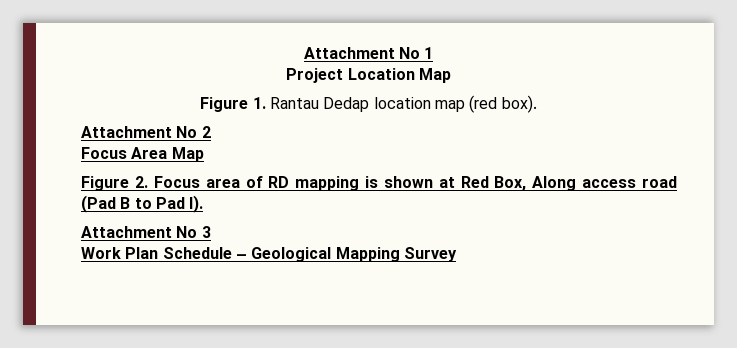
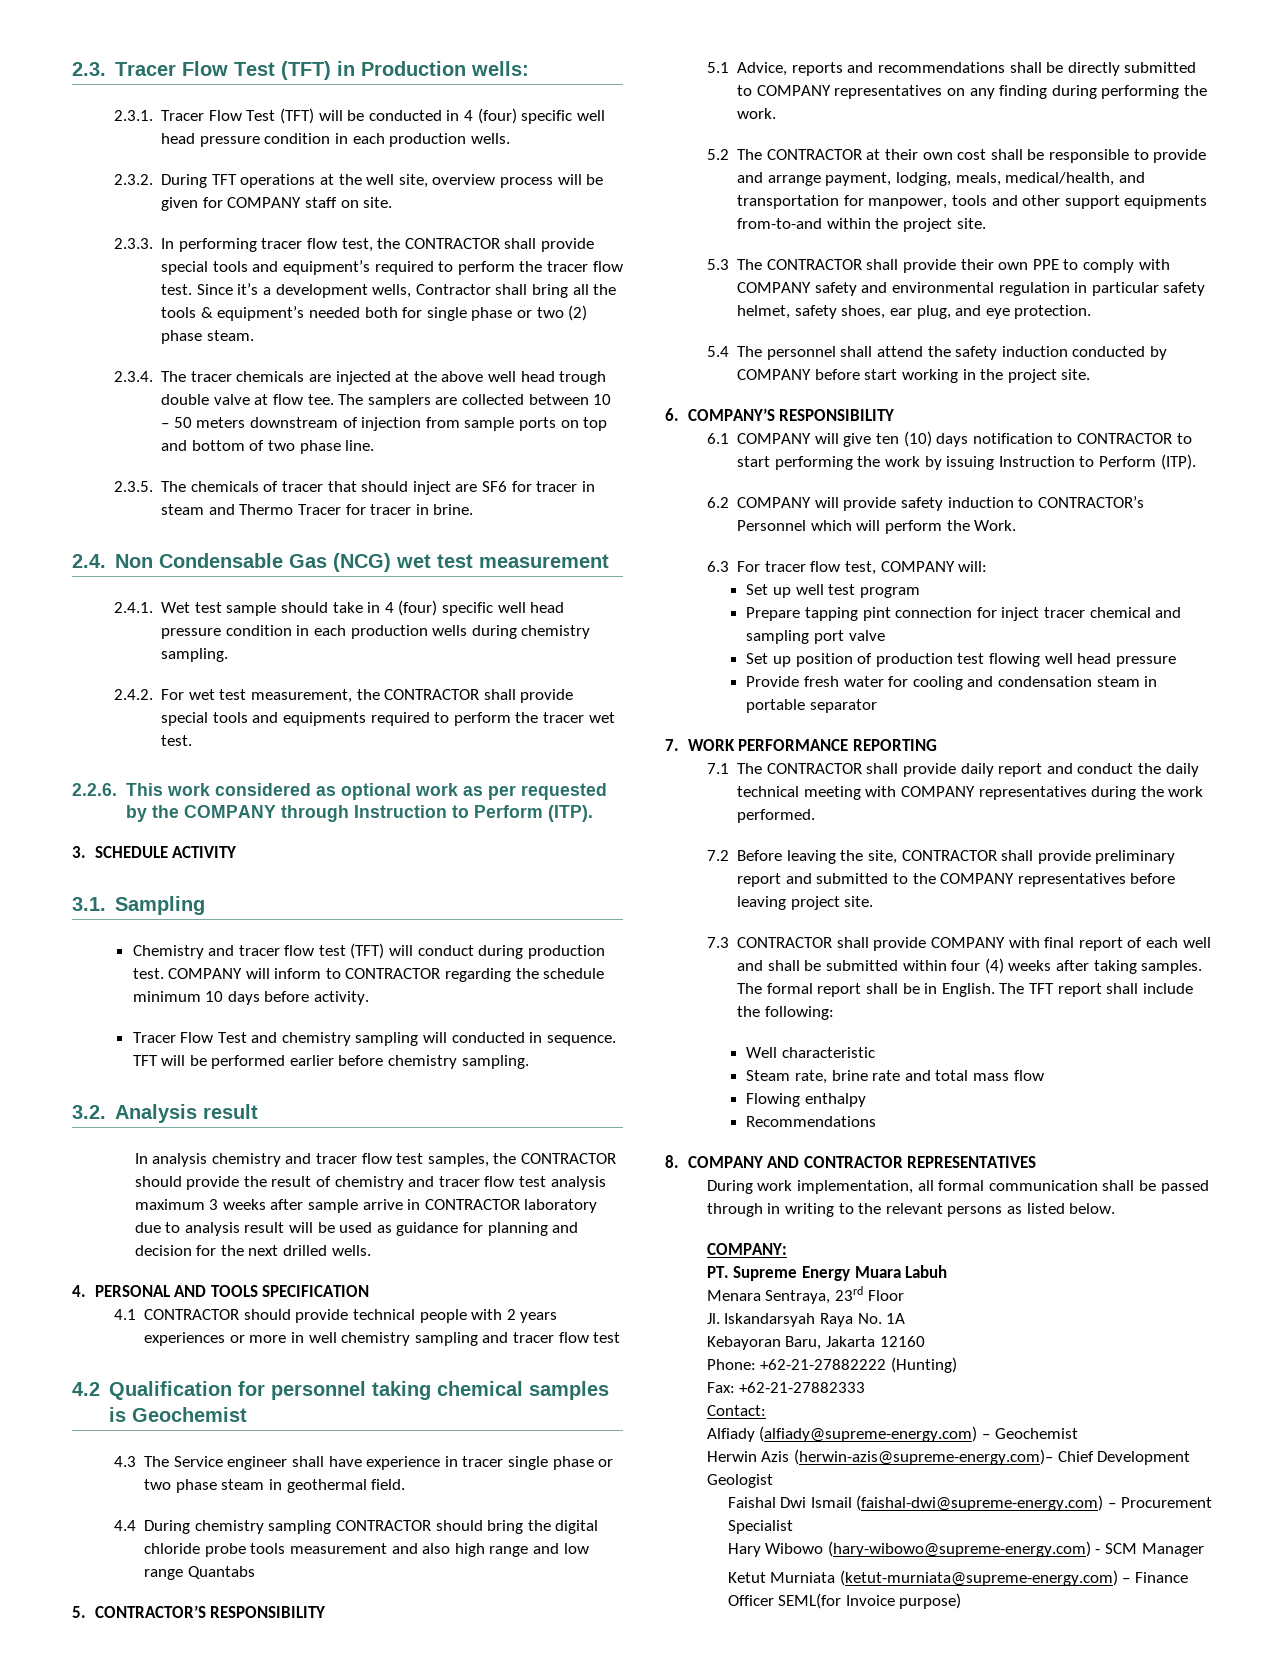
[303,47,434,59] [286,68,451,83] [200,95,537,113] [81,126,211,138] [81,147,204,162] [81,176,677,191] [81,195,204,213] [81,226,211,238] [81,247,458,262] Attachment No 1 // Project Location Map // Figure 1. Rantau Dedap location map (red box). // Attachment No 2 // Focus Area Map // Figure 2. Focus area of RD mapping is shown at Red Box, Along access road (Pad B to Pad I). // Attachment No 3 // Work Plan Schedule – Geological Mapping Survey -> [72,61,529,80] [113,108,605,124] [161,133,510,147] [113,174,604,188] [161,197,393,211] [113,238,595,252] [161,260,623,275] [161,283,617,298] [161,305,588,321] [161,330,254,344] [113,371,607,385] [161,394,612,408] [161,417,608,431] [161,440,375,454] [113,481,595,495] [161,504,474,515] [72,553,609,572] [113,600,565,616] [161,625,591,639] [161,648,229,662] [113,689,574,703] [161,712,615,726] [161,735,193,746] [72,783,607,800] [125,805,593,822] [72,846,237,858] [72,896,205,915] [132,943,605,959] [132,968,605,982] [132,991,369,1005] [132,1032,616,1046] [132,1055,529,1069] [72,1104,258,1123] [134,1153,617,1167] [134,1176,606,1190] [134,1199,598,1213] [134,1222,579,1236] [134,1245,371,1256] [72,1285,370,1297] [113,1309,558,1323] [144,1332,621,1346] [72,1381,609,1400] [108,1407,247,1422] [113,1456,614,1470] [144,1479,406,1493] [113,1520,599,1534] [144,1543,589,1557] [144,1566,255,1580] [72,1605,326,1618] [706,62,1197,76] [737,85,1208,99] [737,108,777,119] [706,149,1207,163] [737,172,1145,186] [737,195,1208,209] [737,218,986,232] [706,259,1170,273] [737,282,1206,296] [737,305,1092,319] [706,346,1168,360] [737,369,1091,383] [665,408,895,421] [706,431,1192,447] [737,454,1196,470] [706,496,1144,511] [737,520,1017,534] [706,561,988,575] [746,584,920,598] [746,607,1182,621] [746,630,885,644] [746,653,1176,667] [746,676,1158,690] [746,699,878,713] [665,739,937,751] [706,763,1199,777] [737,786,1204,800] [737,809,816,823] [706,850,1176,864] [737,873,1176,887] [737,896,874,910] [706,937,1211,951] [737,958,1203,974] [737,983,1193,997] [737,1006,834,1020] [746,1047,876,1058] [746,1070,1044,1084] [746,1093,867,1107] [746,1116,877,1127] [665,1155,1037,1168] [706,1180,1209,1194] [706,1203,1116,1217] [706,1243,787,1255] [706,1265,948,1281] [706,1286,904,1304] [706,1313,906,1327] [706,1336,925,1350] [706,1357,957,1373] [706,1382,866,1393] [706,1405,766,1416] [706,1426,1078,1442] [706,1449,1191,1465] [706,1474,773,1488] [727,1495,1212,1511] [727,1520,793,1534] [727,1541,1204,1557] [727,1570,1189,1586] [727,1593,962,1609] 2.3. Tracer Flow Test (TFT) in Production wells: // 2.3.1. Tracer Flow Test (TFT) will be conducted in 4 (four) specific well head pressure condition in each production wells. // 2.3.2. During TFT operations at the well site, overview process will be given for COMPANY staff on site. // 2.3.3. In performing tracer flow test, the CONTRACTOR shall provide special tools and equipment’s required to perform the tracer flow test. Since it’s a development wells, Contractor shall bring all the tools & equipment’s needed both for single phase or two (2) phase steam. // 2.3.4. The tracer chemicals are injected at the above well head trough double valve at flow tee. The samplers are collected between 10 – 50 meters downstream of injection from sample ports on top and bottom of two phase line. // 2.3.5. The chemicals of tracer that should inject are SF6 for tracer in steam and Thermo Tracer for tracer in brine. // 2.4. Non Condensable Gas (NCG) wet test measurement // 2.4.1. Wet test sample should take in 4 (four) specific well head pressure condition in each production wells during chemistry sampling. // 2.4.2. For wet test measurement, the CONTRACTOR shall provide special tools and equipments required to perform the tracer wet test. // 2.2.6. This work considered as optional work as per requested by the COMPANY through Instruction to Perform (ITP). // 3. SCHEDULE ACTIVITY // 3.1. Sampling // Chemistry and tracer flow test (TFT) will conduct during production test. COMPANY will inform to CONTRACTOR regarding the schedule minimum 10 days before activity. // Tracer Flow Test and chemistry sampling will conducted in sequence. TFT will be performed earlier before chemistry sampling. // 3.2. Analysis result // In analysis chemistry and tracer flow test samples, the CONTRACTOR should provide the result of chemistry and tracer flow test analysis maximum 3 weeks after sample arrive in CONTRACTOR laboratory due to analysis result will be used as guidance for planning and decision for the next drilled wells. // 4. PERSONAL AND TOOLS SPECIFICATION // 4.1 CONTRACTOR should provide technical people with 2 years experiences or more in well chemistry sampling and tracer flow test // 4.2 Qualification for personnel taking chemical samples is Geochemist // 4.3 The Service engineer shall have experience in tracer single phase or two phase steam in geothermal field. // 4.4 During chemistry sampling CONTRACTOR should bring the digital chloride probe tools measurement and also high range and low range Quantabs // 5. CONTRACTOR’S RESPONSIBILITY // 5.1 Advice, reports and recommendations shall be directly submitted to COMPANY representatives on any finding during performing the work. // 5.2 The CONTRACTOR at their own cost shall be responsible to provide and arrange payment, lodging, meals, medical/health, and transportation for manpower, tools and other support equipments from-to-and within the project site. // 5.3 The CONTRACTOR shall provide their own PPE to comply with COMPANY safety and environmental regulation in particular safety helmet, safety shoes, ear plug, and eye protection. // 5.4 The personnel shall attend the safety induction conducted by COMPANY before start working in the project site. // 6. COMPANY’S RESPONSIBILITY // 6.1 COMPANY will give ten (10) days notification to CONTRACTOR to start performing the work by issuing Instruction to Perform (ITP). // 6.2 COMPANY will provide safety induction to CONTRACTOR’s Personnel which will perform the Work. // 6.3 For tracer flow test, COMPANY will: // Set up well test program // Prepare tapping pint connection for inject tracer chemical and sampling port valve // Set up position of production test flowing well head pressure // Provide fresh water for cooling and condensation steam in portable separator // 7. WORK PERFORMANCE REPORTING // 7.1 The CONTRACTOR shall provide daily report and conduct the daily technical meeting with COMPANY representatives during the work performed. // 7.2 Before leaving the site, CONTRACTOR shall provide preliminary report and submitted to the COMPANY representatives before leaving project site. // 7.3 CONTRACTOR shall provide COMPANY with final report of each well and shall be submitted within four (4) weeks after taking samples. The formal report shall be in English. The TFT report shall include the following: // Well characteristic // Steam rate, brine rate and total mass flow // Flowing enthalpy // Recommendations // 8. COMPANY AND CONTRACTOR REPRESENTATIVES // During work implementation, all formal communication shall be passed through in writing to the relevant persons as listed below. // COMPANY: // PT. Supreme Energy Muara Labuh // Menara Sentraya, 23rd Floor // Jl. Iskandarsyah Raya No. 1A // Kebayoran Baru, Jakarta 12160 // Phone: +62-21-27882222 (Hunting) // Fax: +62-21-27882333 // Contact: // Alfiady (alfiady@supreme-energy.com) – Geochemist // Herwin Azis (herwin-azis@supreme-energy.com)– Chief Development Geologist // Faishal Dwi Ismail (faishal-dwi@supreme-energy.com) – Procurement Specialist // Hary Wibowo (hary-wibowo@supreme-energy.com) - SCM Manager // Ketut Murniata (ketut-murniata@supreme-energy.com) – Finance Officer SEML(for Invoice purpose)

